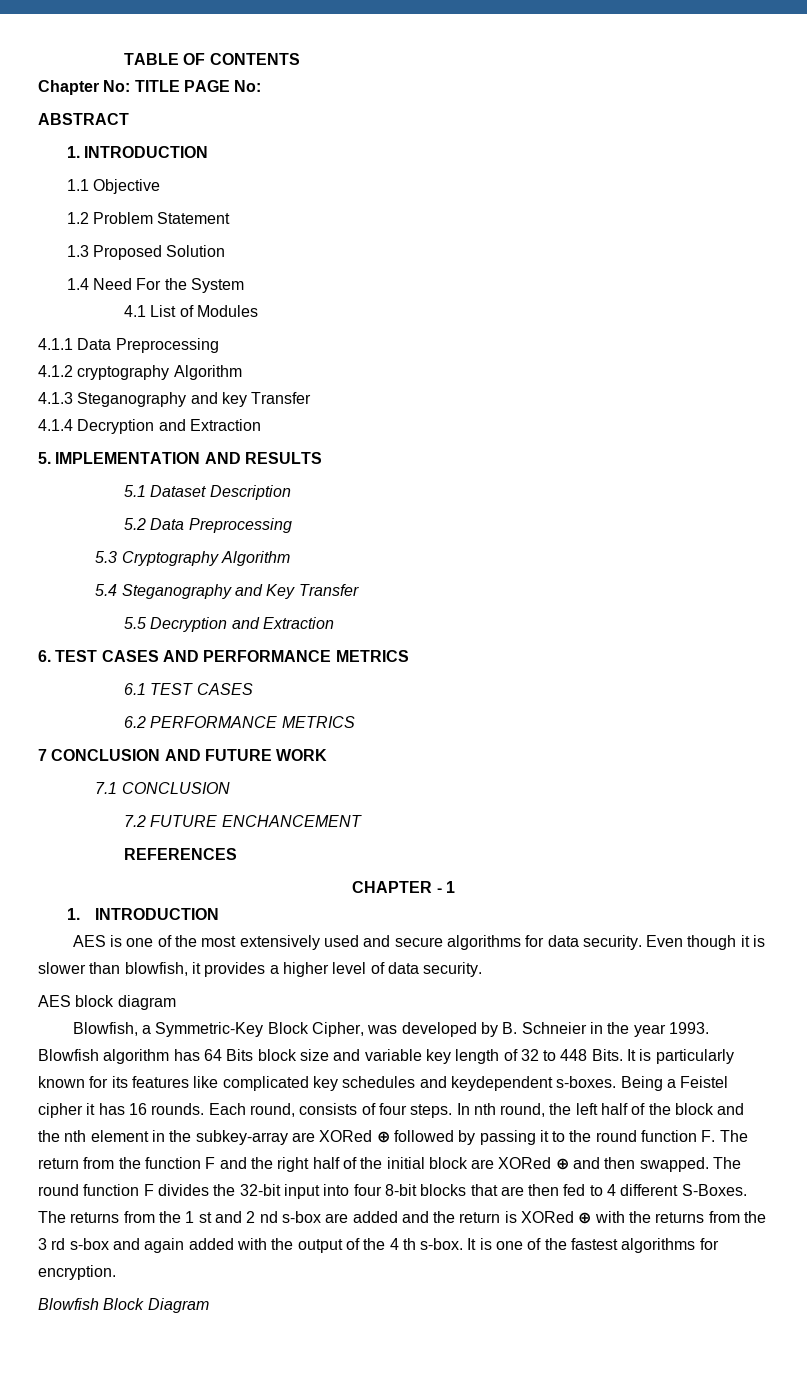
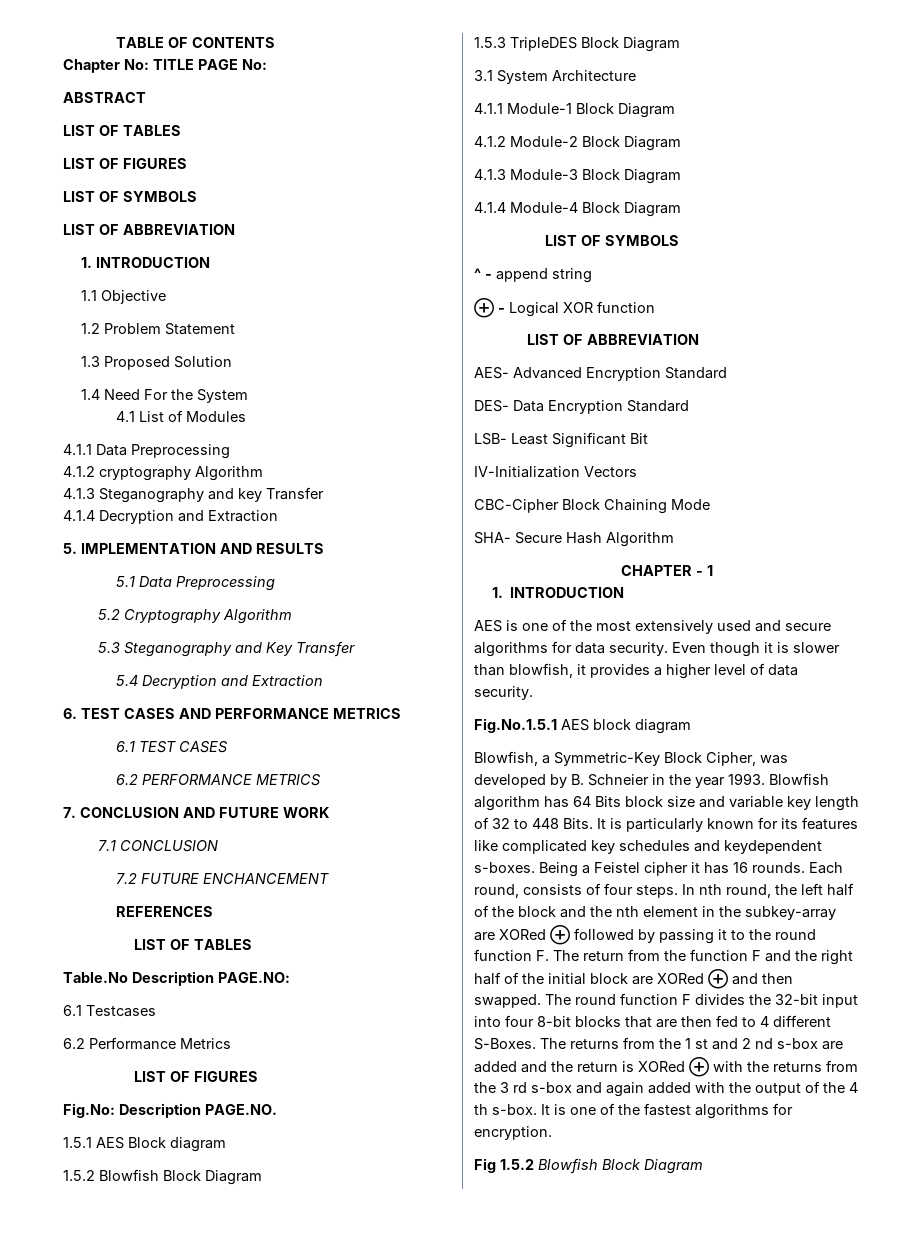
(129, 119) none -> [63,125,181,136] [63,158,187,169] [63,191,197,202] [63,224,235,235] // LIST OF TABLES // LIST OF FIGURES // LIST OF SYMBOLS // LIST OF ABBREVIATION
[150,485,291,500] [123,518,292,533] [95,551,118,563] Dataset Description // 5.2 Data Preprocessing // 5.3 -> [138,576,275,591] [98,609,121,620] Data Preprocessing // 5.2
[95,584,118,596] 5.4 -> [98,642,121,653] 5.3
[123,617,146,629] 5.5 -> [115,675,138,686] 5.4
[38,749,47,761] 7 -> [63,807,76,818] 7.
(237, 854) none -> [133,939,252,950] [63,971,290,986] [63,1005,156,1017] [63,1037,231,1050] [133,1071,258,1082] [63,1103,277,1118] [63,1137,226,1152] [63,1169,262,1185] [474,37,680,52] [474,70,636,84] [474,103,675,118] [474,136,681,151] [474,169,681,184] [474,202,681,217] [544,235,679,246] [474,268,592,283] [474,298,655,318] [526,334,699,345] [474,367,727,381] [474,400,689,414] [474,432,648,448] [474,466,637,478] [474,499,710,514] [474,532,674,547] // LIST OF TABLES // Table.No Description PAGE.NO: // 6.1 Testcases // 6.2 Performance Metrics // LIST OF FIGURES // Fig.No: Description PAGE.NO. // 1.5.1 AES Block diagram // 1.5.2 Blowfish Block Diagram // 1.5.3 TripleDES Block Diagram // 3.1 System Architecture // 4.1.1 Module-1 Block Diagram // 4.1.2 Module-2 Block Diagram // 4.1.3 Module-3 Block Diagram // 4.1.4 Module-4 Block Diagram // LIST OF SYMBOLS // ^ - append string // ⊕ - Logical XOR function // LIST OF ABBREVIATION // AES- Advanced Encryption Standard // DES- Data Encryption Standard // LSB- Least Significant Bit // IV-Initialization Vectors // CBC-Cipher Block Chaining Mode // SHA- Secure Hash Algorithm
(483, 969) none -> [474,718,557,733] Fig.No.1.5.1
(116, 1272) none -> [474,1158,534,1173] Fig 1.5.2

